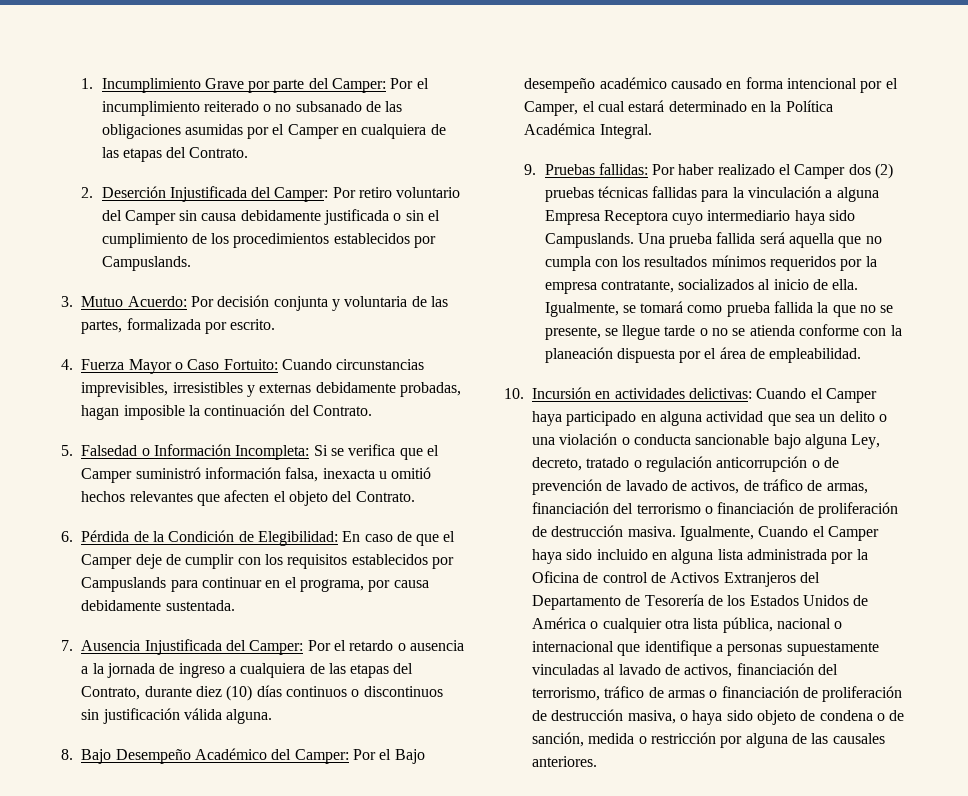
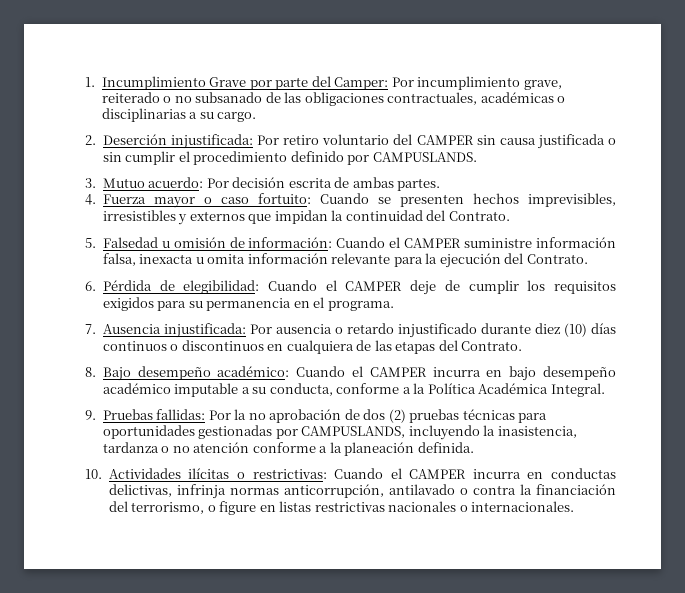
[416,78,429,89] [101,101,200,116] el incumplimiento -> [417,76,562,90] incumplimiento grave,
[184,124,339,139] asumidas por el Camper -> [387,92,566,105] [101,108,257,122] [85,134,616,149] [102,151,477,165] [85,177,441,191] [85,193,616,208] [102,210,510,225] [85,237,617,248] [102,253,588,268] [85,280,617,295] [102,297,394,311] [85,323,616,338] [102,340,264,351] contractuales, académicas o disciplinarias a su cargo. // 2. Deserción injustificada: Por retiro voluntario del CAMPER sin causa justificada o sin cumplir el procedimiento definido por CAMPUSLANDS. // 3. Mutuo acuerdo: Por decisión escrita de ambas partes. // 4. Fuerza mayor o caso fortuito: Cuando se presenten hechos imprevisibles, irresistibles y externos que impidan la continuidad del Contrato. // 5. Falsedad u omisión de información: Cuando el CAMPER suministre información falsa, inexacta u omita información relevante para la ejecución del Contrato. // 6. Pérdida de elegibilidad: Cuando el CAMPER deje de cumplir los requisitos exigidos para su permanencia en el programa. // 7. Ausencia injustificada: Por ausencia o retardo injustificado durante diez (10) días continuos o discontinuos
[81,186,461,202] [101,209,441,225] [101,233,437,248] [101,256,191,271] [61,295,448,311] [81,318,276,334] [61,359,425,374] [81,382,461,397] [81,404,372,420] [61,444,439,460] [81,467,432,483] [81,490,415,506] [61,530,456,546] [81,554,454,569] [81,577,429,592] [81,600,235,611] [61,639,464,655] [81,663,414,678] [81,685,443,701] [81,708,273,724] [61,748,425,764] [524,77,898,93] [524,100,766,116] 2. Deserción Injustificada del Camper: Por retiro voluntario del Camper sin causa debidamente justificada o sin el cumplimiento de los procedimientos establecidos por Campuslands. // 3. Mutuo Acuerdo: Por decisión conjunta y voluntaria de las partes, formalizada por escrito. // 4. Fuerza Mayor o Caso Fortuito: Cuando circunstancias imprevisibles, irresistibles y externas debidamente probadas, hagan imposible la continuación del Contrato. // 5. Falsedad o Información Incompleta: Si se verifica que el Camper suministró información falsa, inexacta u omitió hechos relevantes que afecten el objeto del Contrato. // 6. Pérdida de la Condición de Elegibilidad: En caso de que el Camper deje de cumplir con los requisitos establecidos por Campuslands para continuar en el programa, por causa debidamente sustentada. // 7. Ausencia Injustificada del Camper: Por el retardo o ausencia a la jornada de ingreso a cualquiera de las etapas del Contrato, durante diez (10) días continuos o discontinuos sin justificación válida alguna. // 8. Bajo Desempeño Académico del Camper: Por el Bajo desempeño académico causado en forma intencional por el Camper, el cual estará determinado en -> [85,366,616,381] [102,383,411,397] 8. Bajo desempeño académico: Cuando el CAMPER incurra en bajo desempeño académico imputable a su conducta, conforme a
[678,163,894,179] [544,186,879,202] [544,210,856,225] [544,232,882,248] [544,255,877,271] [544,279,859,294] [544,301,894,317] [544,324,902,340] [544,347,862,363] [504,387,877,403] [532,411,887,426] [532,433,881,449] [532,456,839,472] [532,479,868,495] [532,502,898,518] [532,525,879,541] [532,549,868,564] [532,571,820,587] [532,594,869,610] [532,617,843,633] [532,640,879,656] [532,663,838,678] [532,686,903,702] [532,709,905,725] [532,732,885,748] [532,756,597,767] haber realizado el Camper dos (2) pruebas técnicas fallidas para la vinculación a alguna Empresa Receptora cuyo intermediario haya sido Campuslands. Una prueba fallida será aquella que no cumpla con los resultados mínimos requeridos por la empresa contratante, socializados al inicio de ella. Igualmente, se tomará como prueba fallida la que no se presente, se llegue tarde o no se atienda conforme con la planeación dispuesta por el área de empleabilidad. // 10. Incursión en actividades delictivas: Cuando el Camper haya participado en alguna actividad que sea un delito o una violación o conducta sancionable bajo alguna Ley, decreto, tratado o regulación anticorrupción o de prevención de lavado de activos, de tráfico de armas, financiación del terrorismo o financiación de proliferación de destrucción masiva. Igualmente, Cuando el Camper haya sido incluido en alguna lista administrada por la Oficina de control de Activos Extranjeros del Departamento de Tesorería de los Estados Unidos de América o cualquier otra lista pública, nacional o internacional que identifique a personas supuestamente vinculadas al lavado de activos, financiación del terrorismo, tráfico de armas o financiación de proliferación de destrucción masiva, o haya sido objeto de condena o de sanción, medida o restricción por alguna de las causales anteriores. -> [234,409,548,423] [102,425,577,440] [102,442,474,456] [85,468,616,479] [108,484,616,499] [108,501,575,515] la no aprobación de dos (2) pruebas técnicas para oportunidades gestionadas por CAMPUSLANDS, incluyendo la inasistencia, tardanza o no atención conforme a la planeación definida. // 10. Actividades ilícitas o restrictivas: Cuando el CAMPER incurra en conductas delictivas, infrinja normas anticorrupción, antilavado o contra la financiación del terrorismo, o figure en listas restrictivas nacionales o internacionales.

